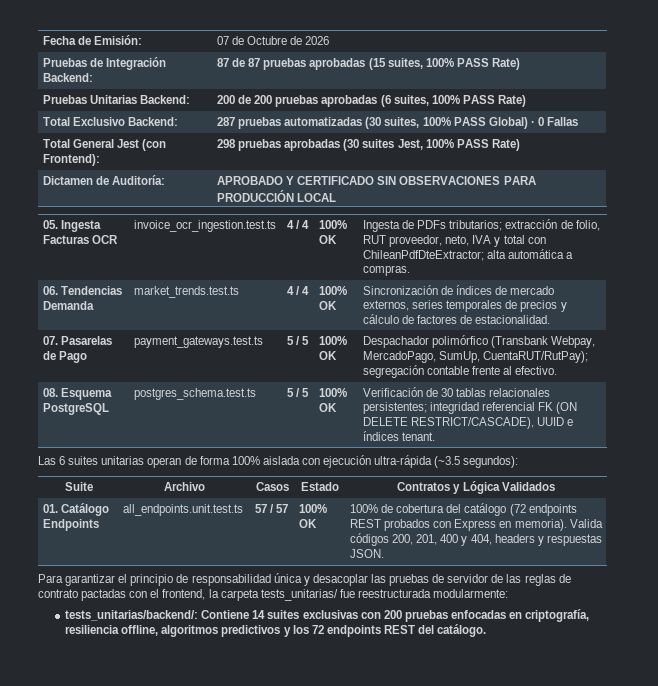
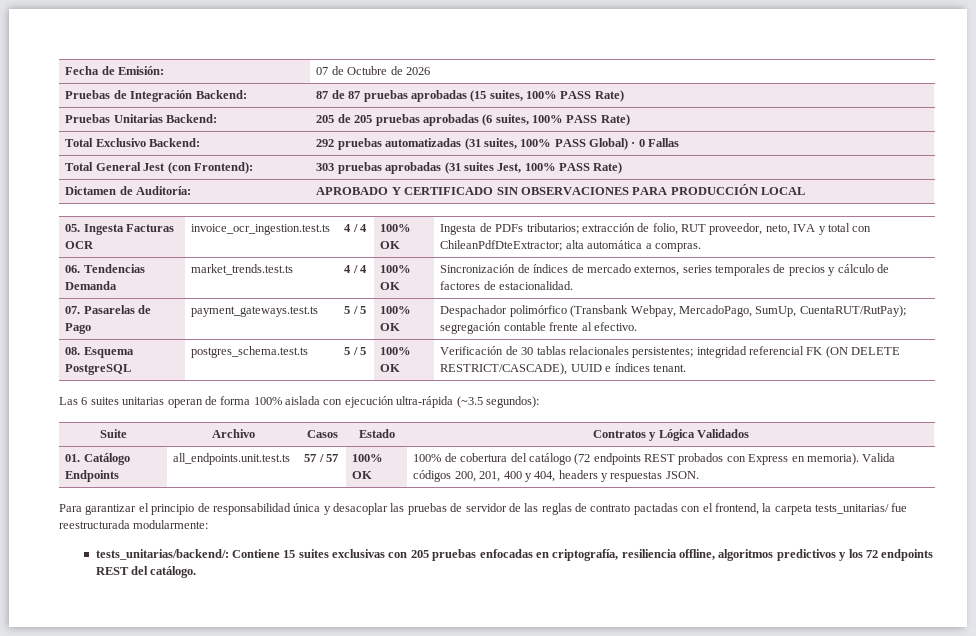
[217,95,273,104] 200 de 200 -> [316,114,373,123] 205 de 205
[217,117,236,126] 287 -> [316,139,335,147] 292
[365,117,382,129] (30 -> [464,138,481,150] (31
[217,139,360,151] 298 pruebas aprobadas (30 -> [316,162,461,174] 303 pruebas aprobadas (31
[252,610,266,619] 14 -> [283,550,296,558] 15
[383,610,402,619] 200 -> [410,550,429,558] 205

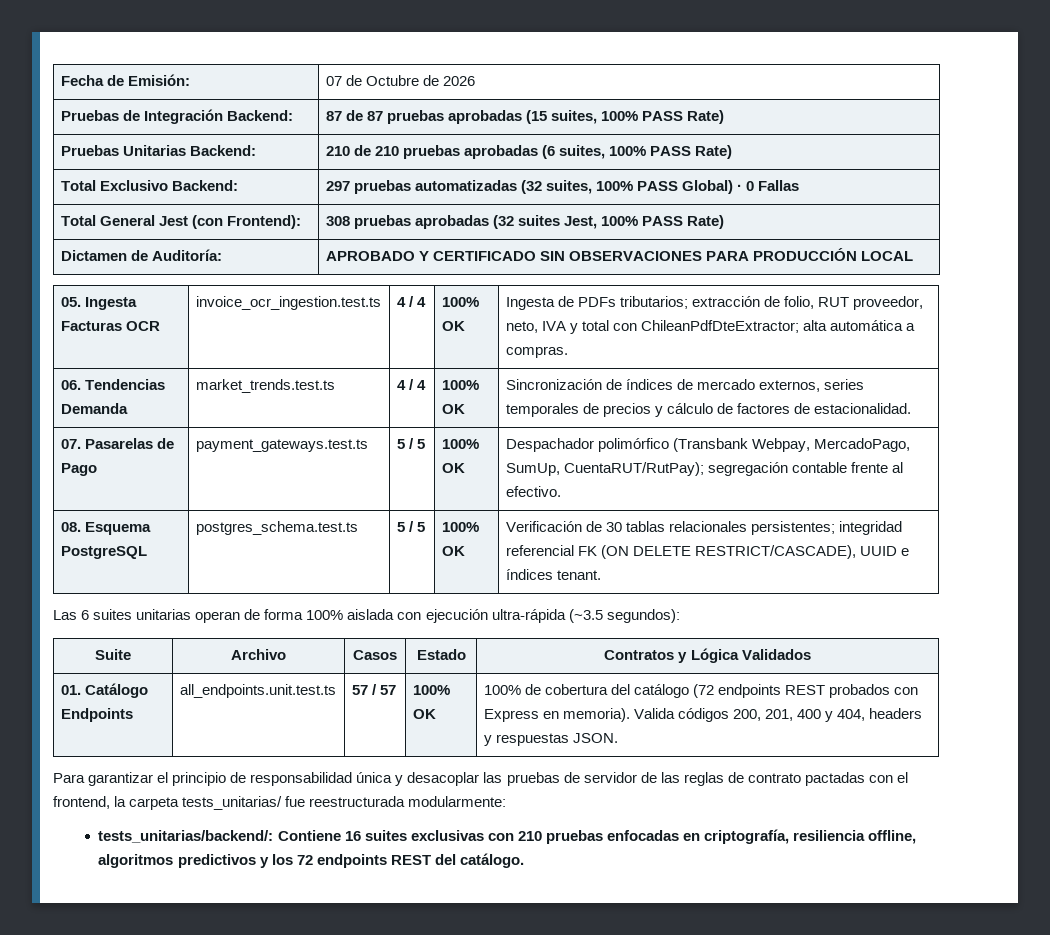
[316,114,373,123] 205 de 205 -> [325,145,399,156] 210 de 210
[316,139,335,147] 292 -> [325,181,350,191] 297
[464,138,481,150] (31 -> [520,180,542,194] (32
[316,162,461,174] 303 pruebas aprobadas (31 -> [325,215,514,229] 308 pruebas aprobadas (32
[283,550,296,558] 15 -> [344,831,361,841] 16
[410,550,429,558] 205 -> [517,831,542,841] 210

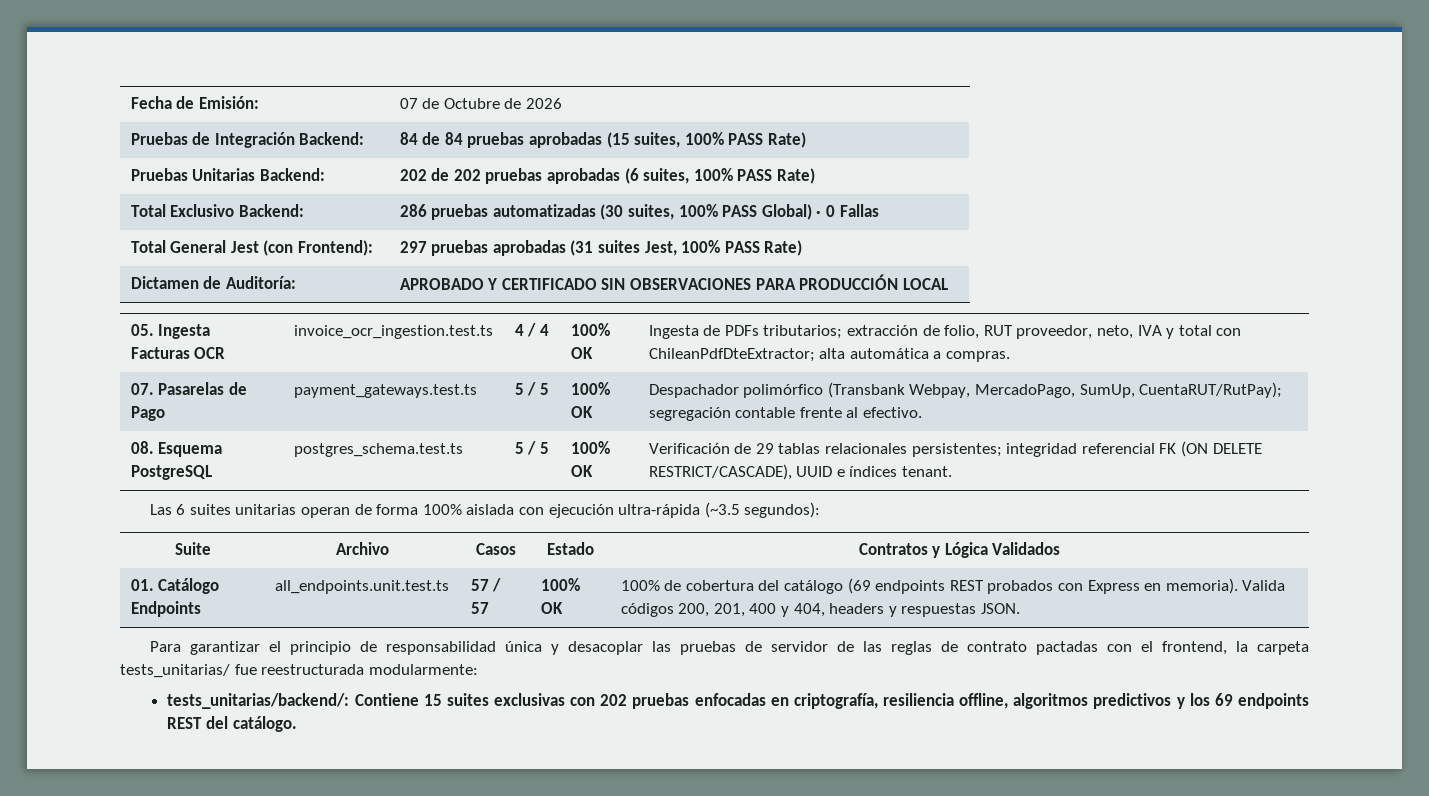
[325,110,383,121] 87 de 87 -> [399,132,463,145] 84 de 84
[325,145,399,156] 210 de 210 -> [399,168,481,181] 202 de 202
[325,181,350,191] 297 -> [399,204,427,217] 286
[520,180,542,194] (32 -> [600,204,624,220] (30
[325,215,514,229] 308 pruebas aprobadas (32 -> [399,240,594,256] 297 pruebas aprobadas (31
[60,379,165,390] [60,403,128,414] [195,379,335,393] [396,379,426,390] [441,380,479,390] [441,404,465,414] [505,379,864,392] [505,403,912,417] // 06. Tendencias Demanda | market_trends.test.ts | 4 / 4 | 100% OK | Sincronización de índices de mercado externos, series temporales de precios y cálculo de factores de estacionalidad. -> (1010, 356) none
[605,522,622,532] 30 -> [755,443,774,454] 29
[692,684,714,698] (72 -> [847,578,871,594] (69
[344,831,361,841] 16 -> [423,694,442,706] 15
[517,831,542,841] 210 -> [600,694,628,706] 202
[296,855,313,865] 72 -> [1214,693,1233,706] 69

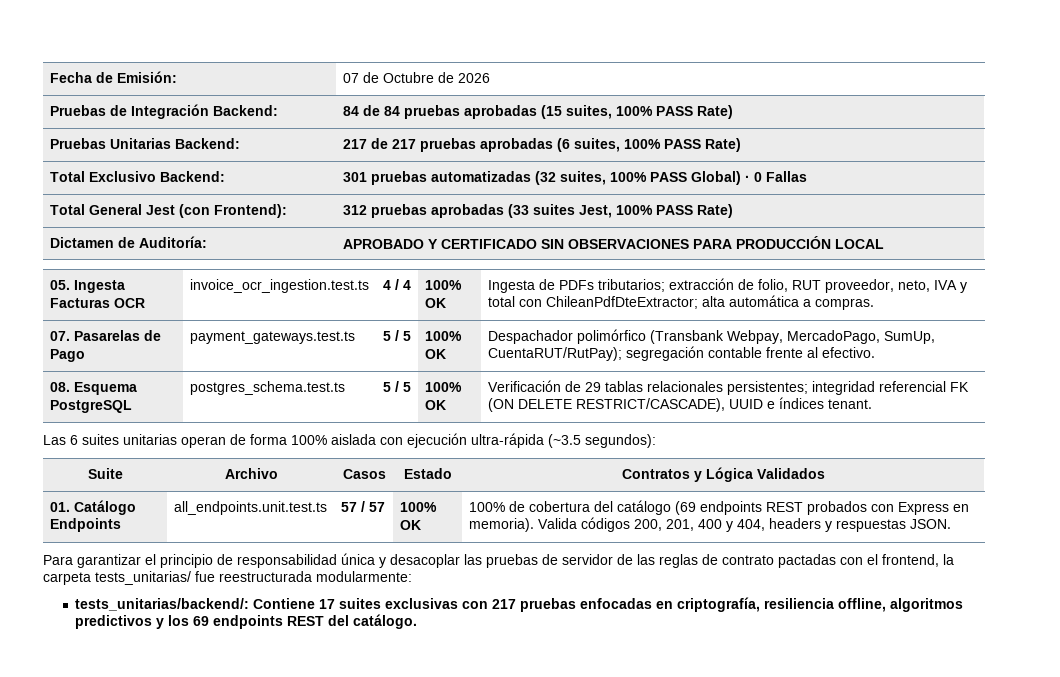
[399,168,481,181] 202 de 202 -> [342,138,416,149] 217 de 217
[399,204,427,217] 286 -> [342,172,367,182] 301
[600,204,624,220] (30 -> [534,171,556,185] (32
[399,240,594,256] 297 pruebas aprobadas (31 -> [342,204,529,218] 312 pruebas aprobadas (33
[423,694,442,706] 15 -> [319,599,336,609] 17
[600,694,628,706] 202 -> [492,599,517,609] 217

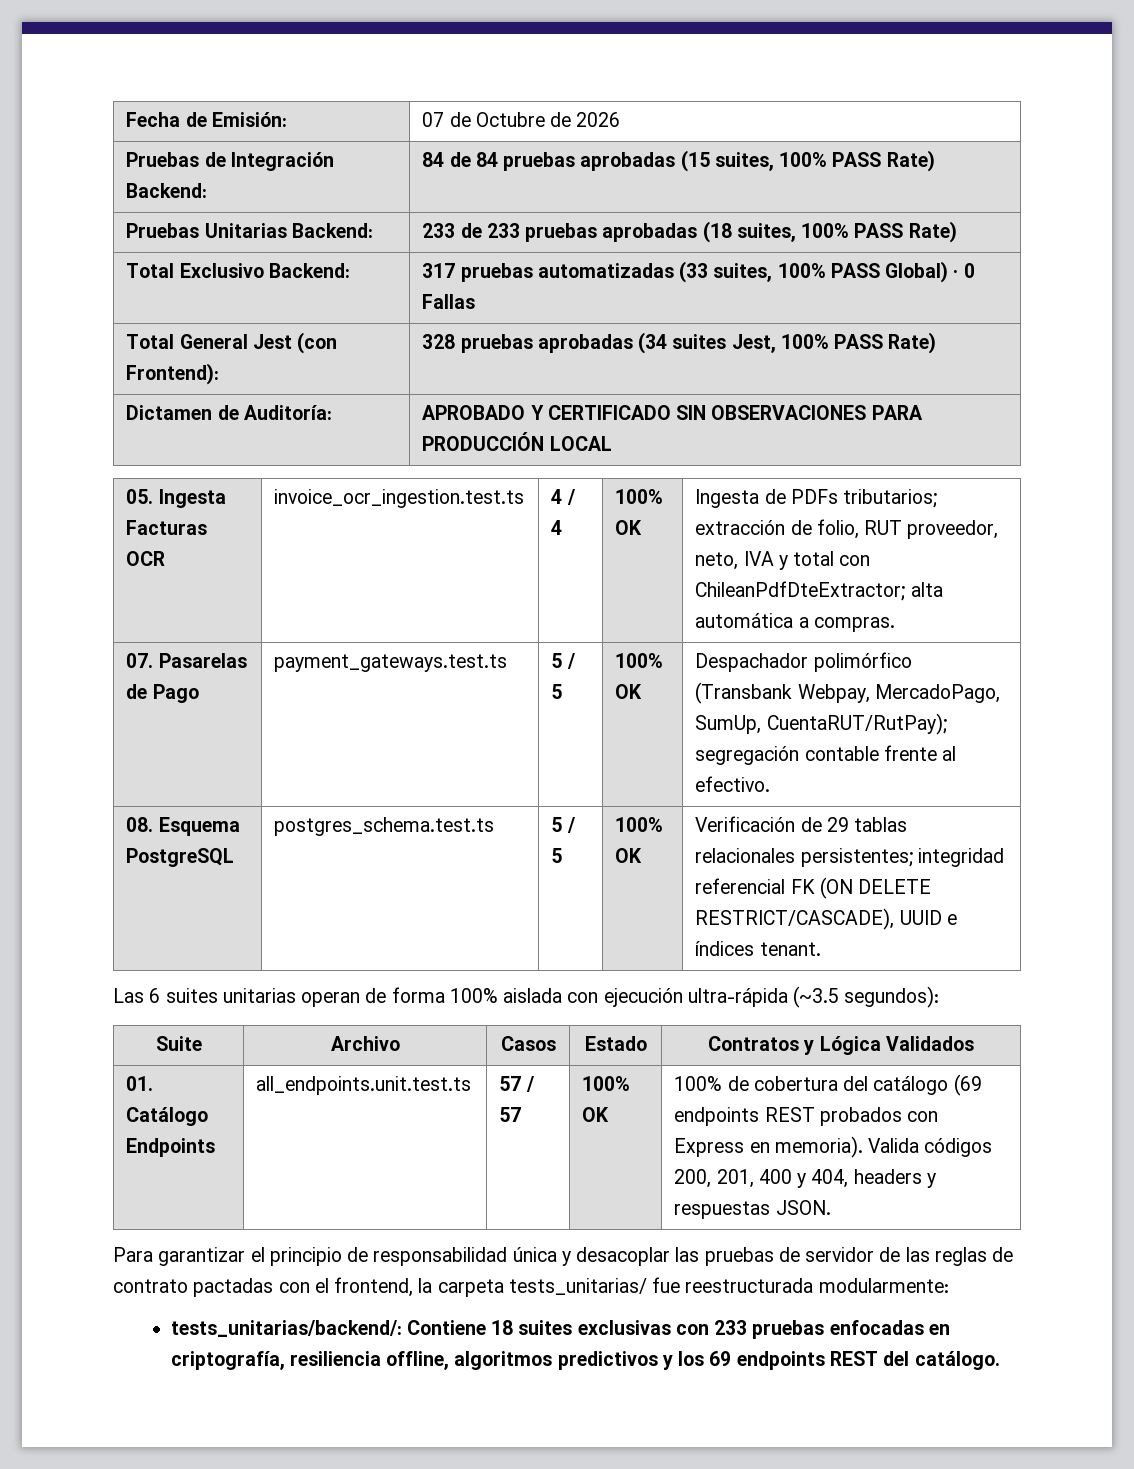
[342,138,570,152] 217 de 217 pruebas aprobadas (6 -> [422,221,732,243] 233 de 233 pruebas aprobadas (18
[342,172,367,182] 301 -> [422,263,456,278] 317
[534,171,556,185] (32 -> [679,261,709,283] (33
[342,204,529,218] 312 pruebas aprobadas (33 -> [422,332,668,354] 328 pruebas aprobadas (34
[319,599,336,609] 17 -> [491,1320,514,1335] 18
[492,599,517,609] 217 -> [714,1320,748,1335] 233

